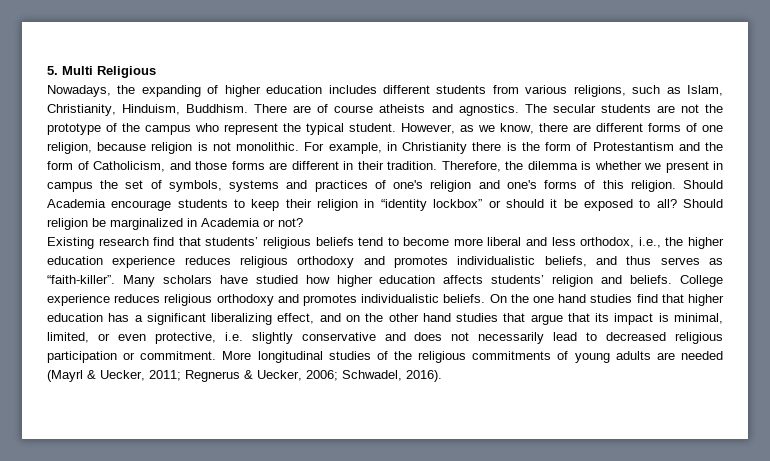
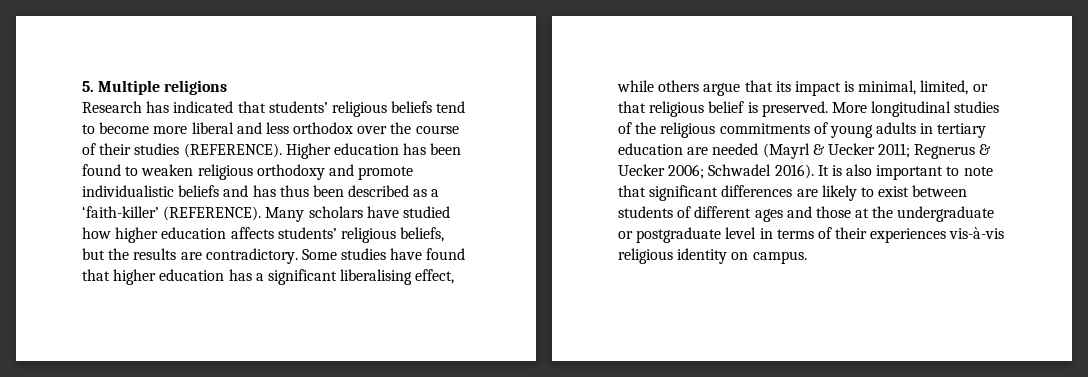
[62,66,156,78] [47,85,724,97] [47,104,724,116] [47,123,723,135] [47,142,724,154] [47,161,723,173] [47,180,724,192] [47,199,724,211] [47,218,303,230] [47,237,175,249] Multi Religious // Nowadays, the expanding of higher education includes different students from various religions, such as Islam, Christianity, Hinduism, Buddhism. There are of course atheists and agnostics. The secular students are not the prototype of the campus who represent the typical student. However, as we know, there are different forms of one religion, because religion is not monolithic. For example, in Christianity there is the form of Protestantism and the form of Catholicism, and those forms are different in their tradition. Therefore, the dilemma is whether we present in campus the set of symbols, systems and practices of one's religion and one's forms of this religion. Should Academia encourage students to keep their religion in “identity lockbox” or should it be exposed to all? Should religion be marginalized in Academia or not? // Existing research find -> [98,80,228,95] [82,101,234,113] Multiple religions // Research has indicated
[580,237,724,249] [47,256,724,268] [47,275,115,284] orthodox, i.e., the higher education experience reduces religious orthodoxy and promotes individualistic beliefs, and thus serves as “faith-killer”. -> [293,122,459,134] [82,143,462,159] [82,164,414,180] [82,185,440,197] [82,206,262,221] orthodox over the course of their studies (REFERENCE). Higher education has been found to weaken religious orthodoxy and promote individualistic beliefs and has thus been described as a ‘faith-killer’ (REFERENCE).
[552,275,723,287] [47,294,658,306] religion and beliefs. College experience reduces religious orthodoxy and promotes individualistic beliefs. On the one hand studies find -> [340,227,445,243] [82,248,466,264] religious beliefs, but the results are contradictory. Some studies have found
[211,313,526,325] liberalizing effect, and on the other hand studies that -> [340,269,455,285] [617,80,700,92] liberalising effect, while others
[117,332,724,344] [47,351,217,363] even protective, i.e. slightly conservative and does not necessarily lead to decreased religious participation or commitment. -> [618,101,828,117] that religious belief is preserved.
(651, 355) none -> [920,123,987,138] [618,143,683,155] in tertiary education
[100,370,145,381] Uecker, -> [827,143,875,155] Uecker
[257,370,442,382] Uecker, 2006; Schwadel, 2016). -> [618,164,993,180] [618,185,968,201] [618,206,995,222] [618,227,1005,243] [618,248,807,264] Uecker 2006; Schwadel 2016). It is also important to note that significant differences are likely to exist between students of different ages and those at the undergraduate or postgraduate level in terms of their experiences vis-à-vis religious identity on campus.

